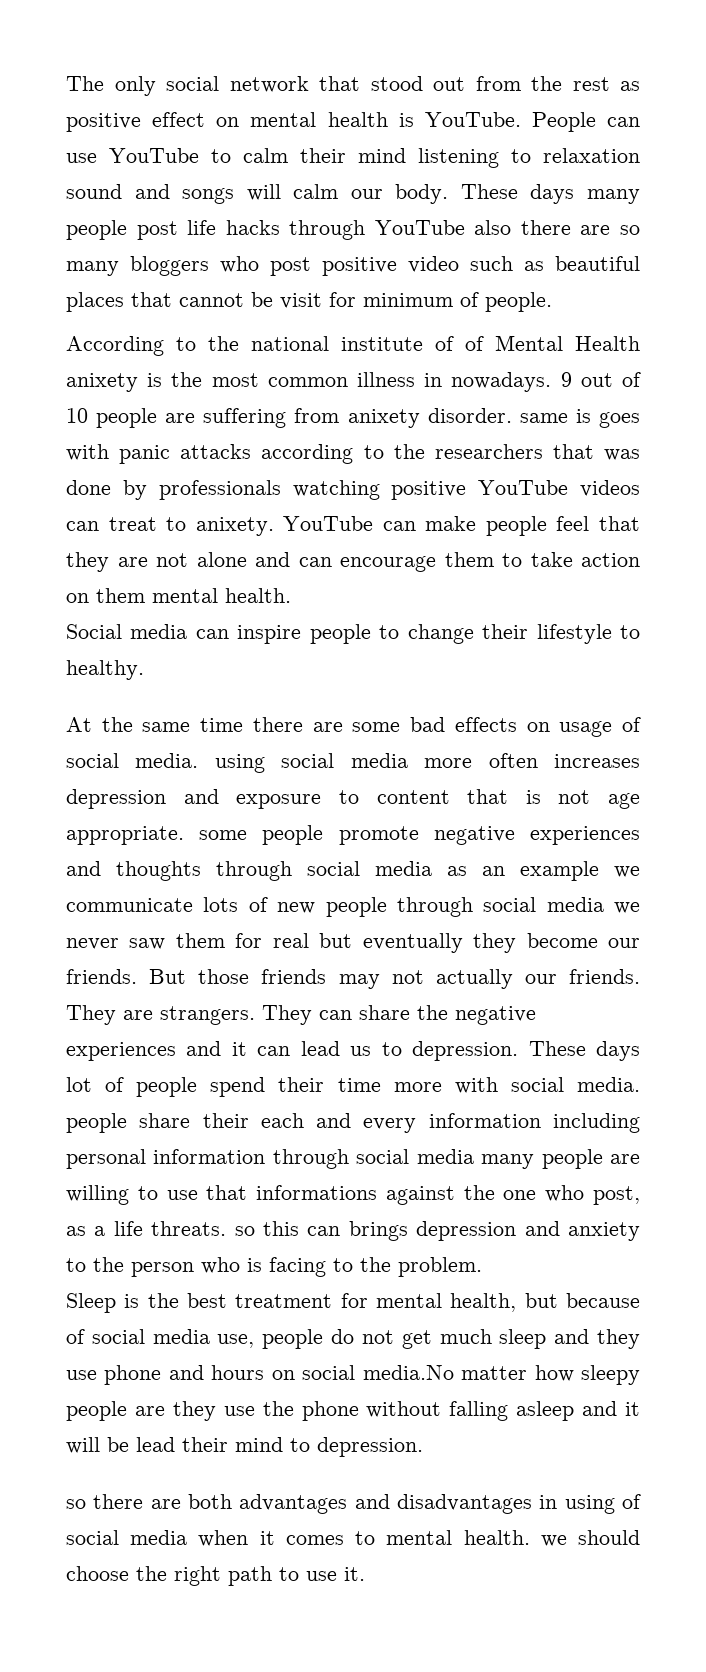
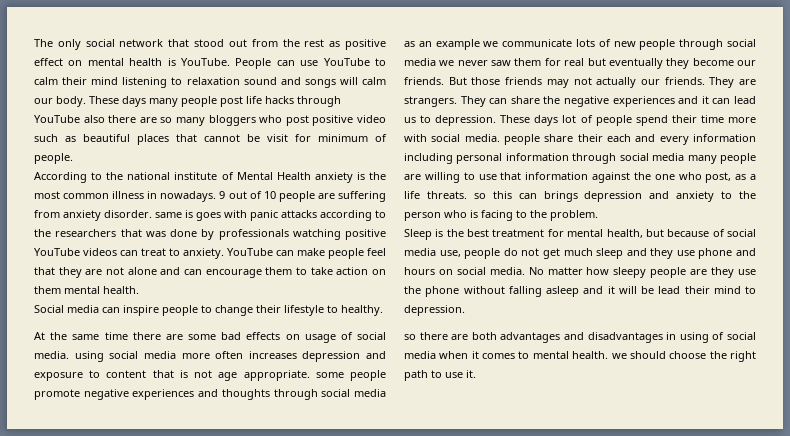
[465,336,484,351] of -> (234, 176) none
[66,373,138,392] anixety -> [314,172,353,183] anxiety
[347,409,420,428] anixety -> [63,210,101,221] anxiety
[195,517,274,536] anixety. -> [183,248,224,259] anxiety.
[256,1185,378,1200] informations -> [525,172,589,180] information
[362,1365,454,1380] media.No -> [489,267,544,275] media. No

